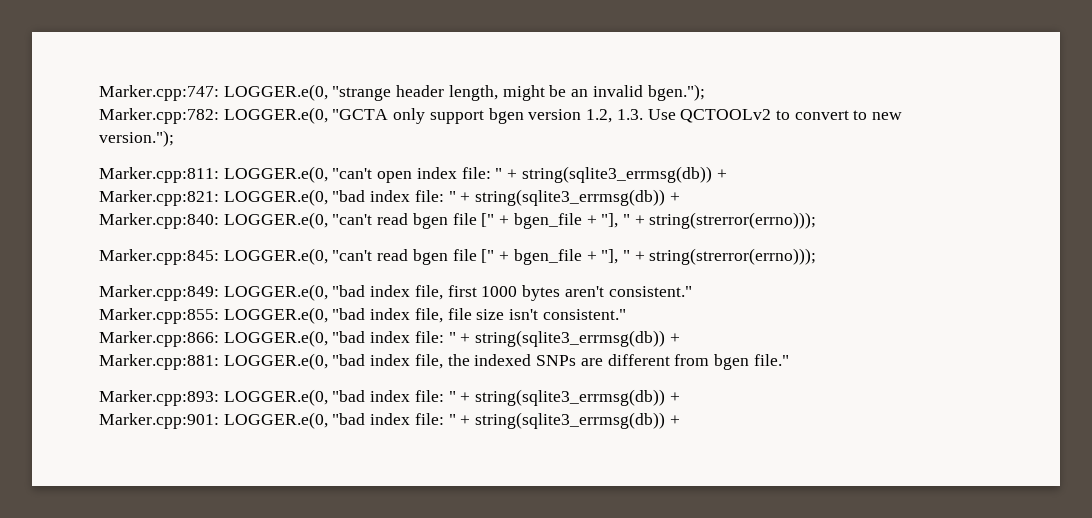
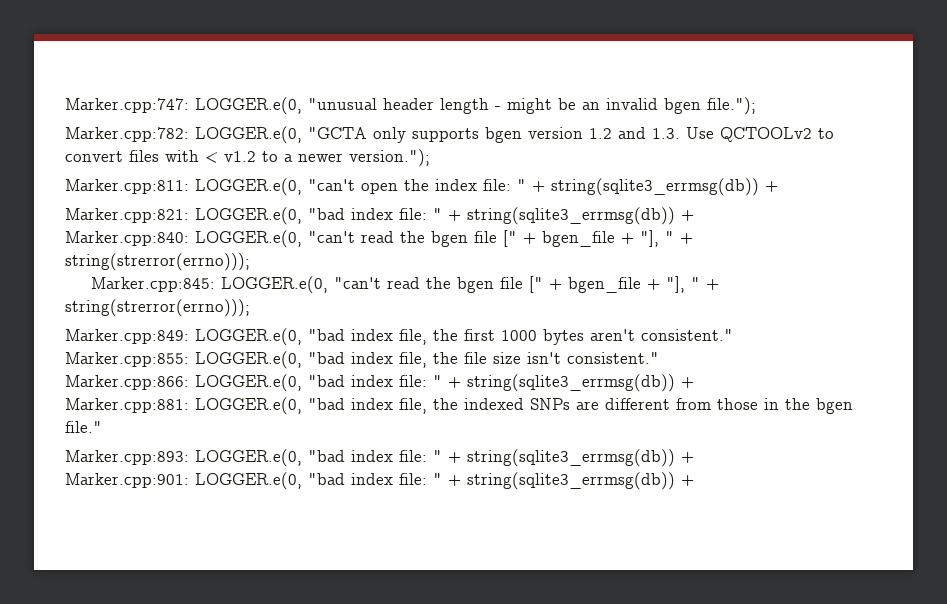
[332,85,498,101] "strange header length, -> [308,98,501,114] "unusual header length -
[647,84,705,101] bgen."); -> [664,97,756,115] bgen file.");
[429,110,484,124] support -> [412,128,479,142] supports
[586,109,613,123] 1.2, -> [589,127,646,139] 1.2 and
[853,110,903,120] to new -> [129,150,343,163] files with < v1.2 to a newer
(413, 177) none -> [404,179,429,191] the
(409, 219) none -> [400,231,425,243] the
(409, 255) none -> [425,277,451,289] the
(443, 292) none -> [433,329,458,341] the
(443, 315) none -> [433,352,458,364] the
(710, 360) none -> [717,398,810,410] those in the

